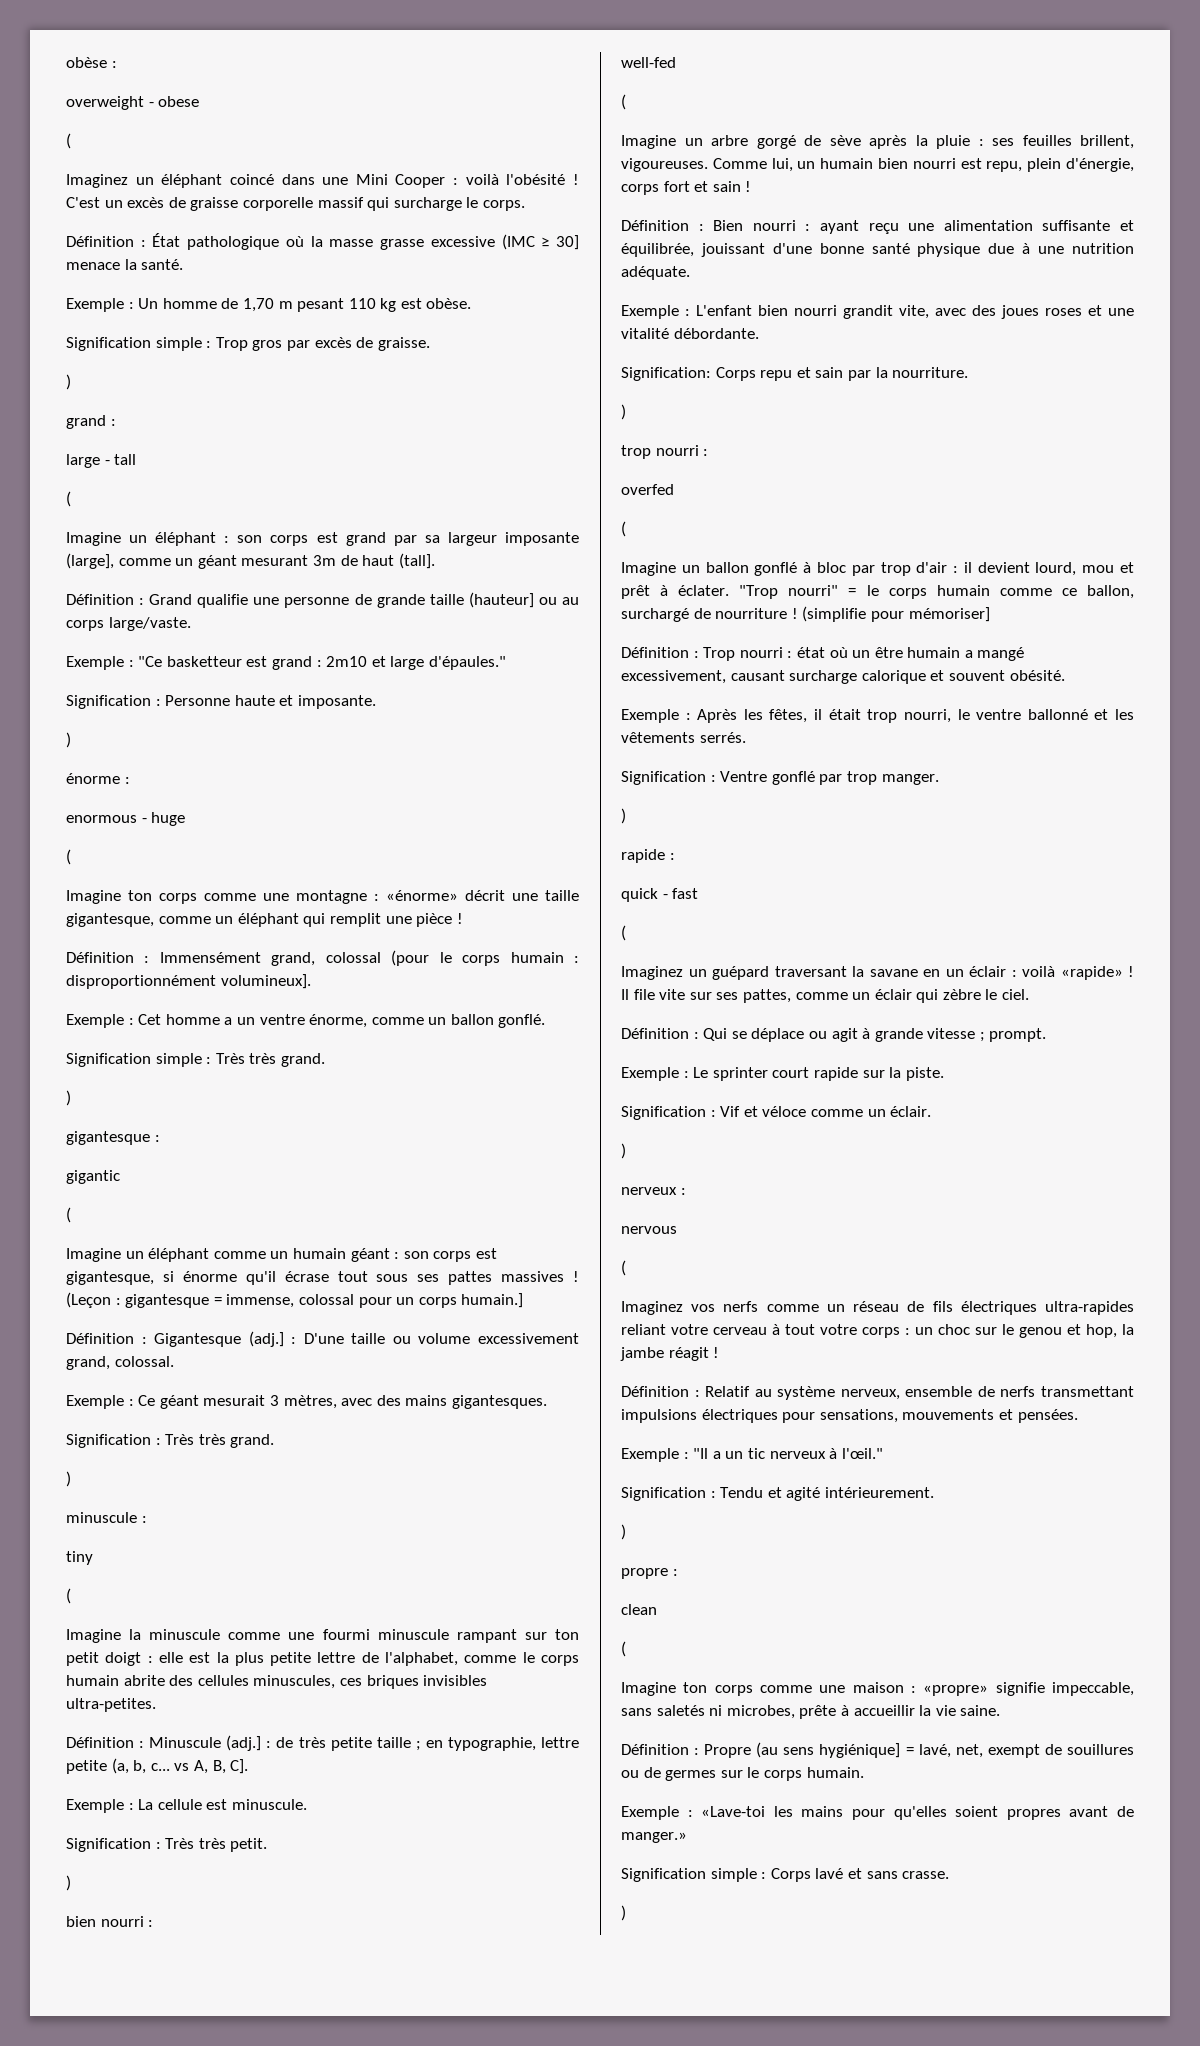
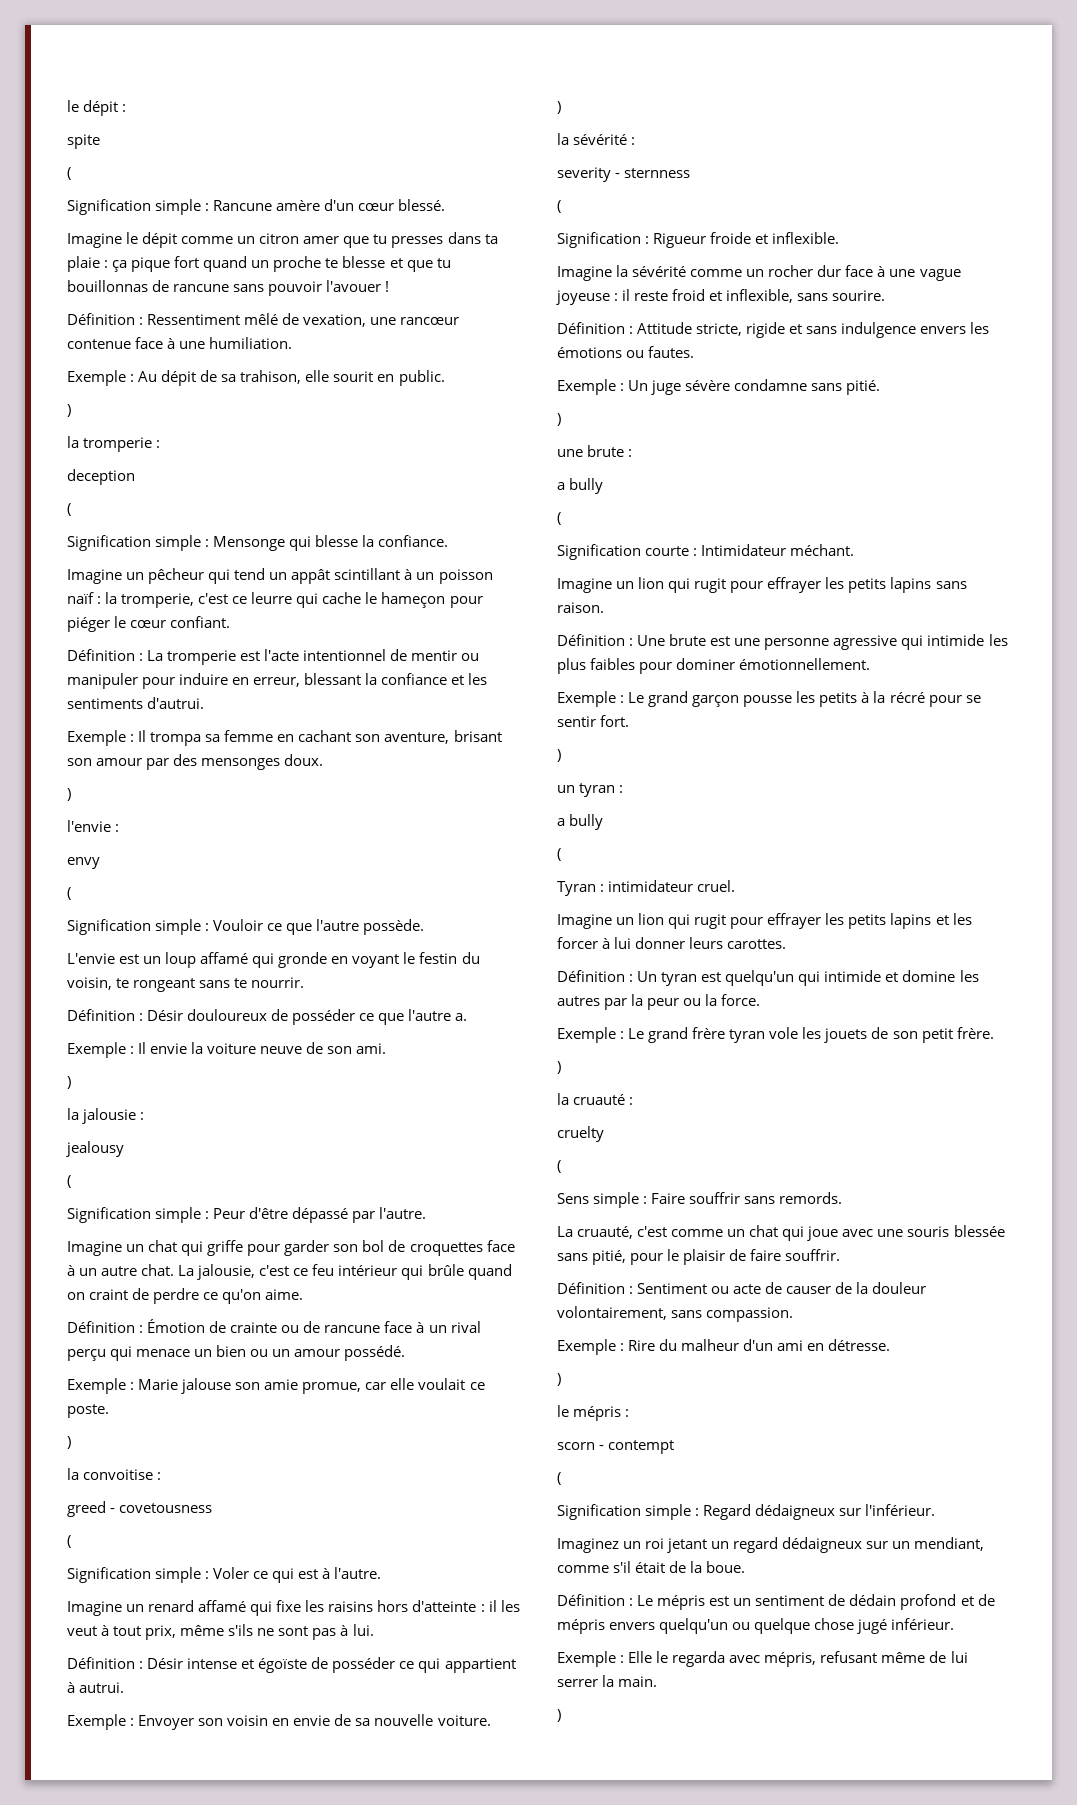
[66,57,117,68] [66,96,200,110] [66,133,71,149] [66,174,579,188] [66,197,525,211] [66,233,580,250] [66,259,184,270] [66,298,472,312] [66,337,430,351] [66,374,71,390] [66,415,116,429] [66,454,137,468] [66,491,71,507] [66,532,579,546] [66,553,435,569] [66,592,579,608] [66,617,191,631] [66,656,506,670] [66,695,376,709] [66,732,71,748] [66,773,130,784] [66,812,186,826] [66,849,71,865] [66,890,579,904] [66,913,463,927] [66,950,579,966] [66,974,311,989] [66,1014,546,1028] [66,1053,325,1067] [66,1090,71,1106] [66,1131,160,1145] [66,1170,120,1184] [66,1207,71,1223] [66,1248,497,1262] [66,1271,579,1285] [66,1292,524,1308] [66,1331,579,1347] [66,1356,174,1370] [66,1395,547,1409] [66,1434,275,1448] [66,1471,71,1487] [66,1512,147,1523] [66,1551,93,1565] [66,1588,71,1604] [66,1629,579,1643] [66,1652,580,1666] [66,1675,488,1689] [66,1698,156,1712] [66,1735,579,1751] [66,1758,249,1774] [66,1799,307,1813] [66,1838,268,1852] [66,1875,71,1891] [66,1916,154,1927] [621,57,676,68] [621,94,626,110] [621,135,1134,149] [621,158,1134,172] [621,181,752,195] [621,220,1134,234] [621,243,1134,257] [621,266,690,280] [621,305,1134,319] [621,328,759,339] [621,367,969,381] [621,404,626,420] [621,445,709,459] [621,484,674,495] [621,521,626,537] [621,562,1134,576] [621,585,1134,599] [621,606,990,622] [621,647,1025,661] [621,670,1065,684] [621,709,1134,723] [621,732,746,743] [621,771,939,785] [621,808,626,824] [621,849,675,863] [621,888,699,902] [621,925,626,941] [621,966,1134,980] [621,989,1030,1003] [621,1028,1047,1042] [621,1067,944,1081] [621,1106,932,1120] [621,1143,626,1159] [621,1187,686,1195] [621,1226,677,1234] [621,1260,626,1276] [621,1301,1134,1315] [621,1324,1134,1338] [620,1347,720,1361] [621,1386,1134,1400] [621,1409,1078,1423] [621,1448,883,1462] [621,1487,934,1501] [621,1524,626,1540] [621,1568,678,1579] [621,1604,657,1615] [621,1641,626,1657] [621,1682,1134,1696] [621,1705,1001,1719] [621,1742,1134,1758] [621,1767,864,1781] [621,1806,1134,1820] [621,1832,687,1843] [621,1868,950,1882] obèse : // overweight - obese // ( // Imaginez un éléphant coincé dans une Mini Cooper : voilà l'obésité ! C'est un excès de graisse corporelle massif qui surcharge le corps. // Définition : État pathologique où la masse grasse excessive (IMC ≥ 30] menace la santé. // Exemple : Un homme de 1,70 m pesant 110 kg est obèse. // Signification simple : Trop gros par excès de graisse. // ) // grand : // large - tall // ( // Imagine un éléphant : son corps est grand par sa largeur imposante (large], comme un géant mesurant 3m de haut (tall]. // Définition : Grand qualifie une personne de grande taille (hauteur] ou au corps large/vaste. // Exemple : "Ce basketteur est grand : 2m10 et large d'épaules." // Signification : Personne haute et imposante. // ) // énorme : // enormous - huge // ( // Imagine ton corps comme une montagne : «énorme» décrit une taille gigantesque, comme un éléphant qui remplit une pièce ! // Définition : Immensément grand, colossal (pour le corps humain : disproportionnément volumineux]. // Exemple : Cet homme a un ventre énorme, comme un ballon gonflé. // Signification simple : Très très grand. // ) // gigantesque : // gigantic // ( // Imagine un éléphant comme un humain géant : son corps est gigantesque, si énorme qu'il écrase tout sous ses pattes massives ! (Leçon : gigantesque = immense, colossal pour un corps humain.] // Définition : Gigantesque (adj.] : D'une taille ou volume excessivement grand, colossal. // Exemple : Ce géant mesurait 3 mètres, avec des mains gigantesques. // Signification : Très très grand. // ) // minuscule : // tiny // ( // Imagine la minuscule comme une fourmi minuscule rampant sur ton petit doigt : elle est la plus petite lettre de l'alphabet, comme le corps humain abrite des cellules minuscules, ces briques invisibles ultra-petites. // Définition : Minuscule (adj.] : de très petite taille ; en typographie, lettre petite (a, b, c... vs A, B, C]. // Exemple : La cellule est minuscule. // Signification : Très très petit. // ) // bien nourri : // well-fed // ( // Imagine un arbre gorgé de sève après la pluie : ses feuilles brillent, vigoureuses. Comme lui, un humain bien nourri est repu, plein d'énergie, corps fort et sain ! // Définition : Bien nourri : ayant reçu une alimentation suffisante et équilibrée, jouissant d'une bonne santé physique due à une nutrition adéquate. // Exemple : L'enfant bien nourri grandit vite, avec des joues roses et une vitalité débordante. // Signification: Corps repu et sain par la nourriture. // ) // trop nourri : // overfed // ( // Imagine un ballon gonflé à bloc par trop d'air : il devient lourd, mou et prêt à éclater. "Trop nourri" = le corps humain comme ce ballon, surchargé de nourriture ! (simplifie pour mémoriser] // Définition : Trop nourri : état où un être humain a mangé excessivement, causant surcharge calorique et souvent obésité. // Exemple : Après les fêtes, il était trop nourri, le ventre ballonné et les vêtements serrés. // Signification : Ventre gonflé par trop manger. // ) // rapide : // quick - fast // ( // Imaginez un guépard traversant la savane en un éclair : voilà «rapide» ! Il file vite sur ses pattes, comme un éclair qui zèbre le ciel. // Définition : Qui se déplace ou agit à grande vitesse ; prompt. // Exemple : Le sprinter court rapide sur la piste. // Signification : Vif et véloce comme un éclair. // ) // nerveux : // nervous // ( // Imaginez vos nerfs comme un réseau de fils électriques ultra-rapides reliant votre cerveau à tout votre corps : un choc sur le genou et hop, la jambe réagit ! // Définition : Relatif au système nerveux, ensemble de nerfs transmettant impulsions électriques pour sensations, mouvements et pensées. // Exemple : "Il a un tic nerveux à l'œil." // Signification : Tendu et agité intérieurement. // ) // propre : // clean // ( // Imagine ton corps comme une maison : «propre» signifie impeccable, sans saletés ni microbes, prête à accueillir la vie saine. // Définition : Propre (au sens hygiénique] = lavé, net, exempt de souillures ou de germes sur le corps humain. // Exemple : «Lave-toi les mains pour qu'elles soient propres avant de manger.» // Signification simple : Corps lavé et sans crasse. -> [67,100,127,116] [67,134,100,149] [67,167,71,180] [67,199,446,215] [67,232,498,248] [67,256,451,272] [67,280,390,296] [67,313,460,327] [67,337,293,349] [67,370,445,386] [67,404,71,417] [67,436,161,452] [67,469,135,485] [67,503,71,516] [67,535,449,551] [67,568,493,584] [67,592,483,608] [67,616,231,632] [67,649,480,665] [67,673,488,689] [67,697,205,709] [67,730,502,746] [67,754,324,770] [67,788,71,801] [67,820,120,832] [67,857,100,869] [67,887,71,900] [67,919,425,935] [67,952,480,968] [67,977,305,992] [67,1009,468,1025] [67,1042,387,1058] [67,1076,71,1089] [67,1108,145,1124] [66,1141,124,1157] [67,1175,71,1188] [67,1207,427,1223] [67,1240,515,1256] [67,1264,512,1280] [67,1288,304,1304] [67,1319,481,1333] [67,1345,406,1361] [67,1378,485,1394] [67,1404,109,1418] [67,1436,71,1449] [67,1468,162,1480] [67,1501,213,1517] [67,1535,71,1548] [67,1567,382,1583] [67,1600,520,1616] [67,1624,374,1640] [67,1657,516,1673] [67,1682,125,1693] [67,1714,491,1730] [557,101,561,114] [557,133,636,145] [557,167,691,182] [557,200,561,213] [557,232,840,248] [557,265,961,281] [556,289,886,305] [557,322,990,338] [557,346,695,358] [557,379,881,395] [557,413,561,426] [557,445,633,457] [557,478,604,494] [557,512,561,525] [557,544,855,560] [557,577,967,593] [557,602,604,613] [557,634,1008,650] [557,658,871,674] [557,691,981,707] [557,715,630,727] [557,749,561,762] [557,783,624,797] [557,814,604,830] [557,848,561,861] [557,880,736,896] [557,913,972,929] [557,937,787,949] [557,970,979,986] [557,994,761,1010] [557,1027,994,1043] [557,1061,561,1074] [557,1093,634,1105] [557,1126,604,1142] [557,1160,561,1173] [557,1192,843,1208] [557,1225,1005,1241] [557,1249,841,1265] [557,1282,927,1294] [557,1306,794,1322] [557,1339,891,1355] [557,1373,561,1386] [557,1405,630,1421] [557,1440,675,1454] [557,1472,561,1485] [557,1504,936,1520] [557,1537,985,1553] [557,1561,746,1573] [557,1594,995,1610] [557,1618,955,1634] [557,1651,968,1667] [557,1675,658,1687] le dépit : // spite // ( // Signification simple : Rancune amère d'un cœur blessé. // Imagine le dépit comme un citron amer que tu presses dans ta plaie : ça pique fort quand un proche te blesse et que tu bouillonnas de rancune sans pouvoir l'avouer ! // Définition : Ressentiment mêlé de vexation, une rancœur contenue face à une humiliation. // Exemple : Au dépit de sa trahison, elle sourit en public. // ) // la tromperie : // deception // ( // Signification simple : Mensonge qui blesse la confiance. // Imagine un pêcheur qui tend un appât scintillant à un poisson naïf : la tromperie, c'est ce leurre qui cache le hameçon pour piéger le cœur confiant. // Définition : La tromperie est l'acte intentionnel de mentir ou manipuler pour induire en erreur, blessant la confiance et les sentiments d'autrui. // Exemple : Il trompa sa femme en cachant son aventure, brisant son amour par des mensonges doux. // ) // l'envie : // envy // ( // Signification simple : Vouloir ce que l'autre possède. // L'envie est un loup affamé qui gronde en voyant le festin du voisin, te rongeant sans te nourrir. // Définition : Désir douloureux de posséder ce que l'autre a. // Exemple : Il envie la voiture neuve de son ami. // ) // la jalousie : // jealousy // ( // Signification simple : Peur d'être dépassé par l'autre. // Imagine un chat qui griffe pour garder son bol de croquettes face à un autre chat. La jalousie, c'est ce feu intérieur qui brûle quand on craint de perdre ce qu'on aime. // Définition : Émotion de crainte ou de rancune face à un rival perçu qui menace un bien ou un amour possédé. // Exemple : Marie jalouse son amie promue, car elle voulait ce poste. // ) // la convoitise : // greed - covetousness // ( // Signification simple : Voler ce qui est à l'autre. // Imagine un renard affamé qui fixe les raisins hors d'atteinte : il les veut à tout prix, même s'ils ne sont pas à lui. // Définition : Désir intense et égoïste de posséder ce qui appartient à autrui. // Exemple : Envoyer son voisin en envie de sa nouvelle voiture. // ) // la sévérité : // severity - sternness // ( // Signification : Rigueur froide et inflexible. // Imagine la sévérité comme un rocher dur face à une vague joyeuse : il reste froid et inflexible, sans sourire. // Définition : Attitude stricte, rigide et sans indulgence envers les émotions ou fautes. // Exemple : Un juge sévère condamne sans pitié. // ) // une brute : // a bully // ( // Signification courte : Intimidateur méchant. // Imagine un lion qui rugit pour effrayer les petits lapins sans raison. // Définition : Une brute est une personne agressive qui intimide les plus faibles pour dominer émotionnellement. // Exemple : Le grand garçon pousse les petits à la récré pour se sentir fort. // ) // un tyran : // a bully // ( // Tyran : intimidateur cruel. // Imagine un lion qui rugit pour effrayer les petits lapins et les forcer à lui donner leurs carottes. // Définition : Un tyran est quelqu'un qui intimide et domine les autres par la peur ou la force. // Exemple : Le grand frère tyran vole les jouets de son petit frère. // ) // la cruauté : // cruelty // ( // Sens simple : Faire souffrir sans remords. // La cruauté, c'est comme un chat qui joue avec une souris blessée sans pitié, pour le plaisir de faire souffrir. // Définition : Sentiment ou acte de causer de la douleur volontairement, sans compassion. // Exemple : Rire du malheur d'un ami en détresse. // ) // le mépris : // scorn - contempt // ( // Signification simple : Regard dédaigneux sur l'inférieur. // Imaginez un roi jetant un regard dédaigneux sur un mendiant, comme s'il était de la boue. // Définition : Le mépris est un sentiment de dédain profond et de mépris envers quelqu'un ou quelque chose jugé inférieur. // Exemple : Elle le regarda avec mépris, refusant même de lui serrer la main.

